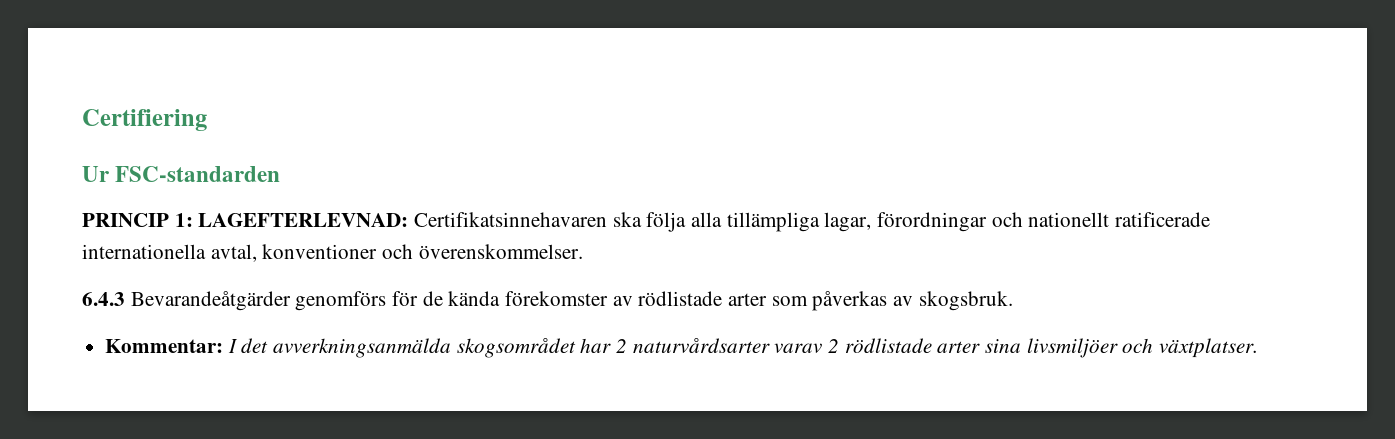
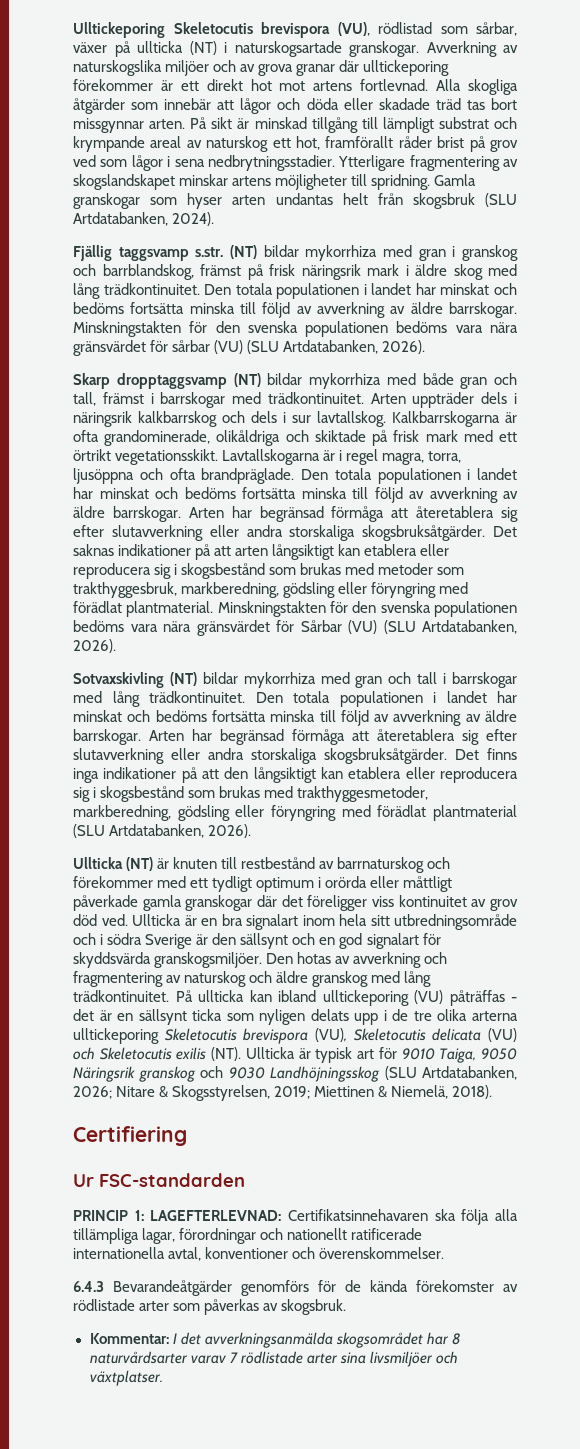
(82, 120) none -> [73,22,517,38] [73,41,518,57] [73,60,450,76] [73,79,518,95] [73,98,517,114] [73,117,517,133] [73,136,518,152] [73,155,518,171] [73,174,477,190] [73,193,517,209] [73,212,215,226] [73,245,518,261] [73,264,517,280] [73,283,517,299] [73,302,517,318] [73,321,518,337] [73,340,426,356] [73,373,517,389] [73,392,517,408] [73,411,517,427] [73,430,517,446] [73,449,462,465] [73,468,517,484] [73,487,518,503] [73,506,518,522] [73,525,517,541] [73,544,450,560] [73,563,465,579] [73,582,469,598] [73,601,517,617] [73,620,517,636] [73,639,116,653] [73,672,518,688] [73,691,517,707] [73,710,517,726] [73,729,517,745] [73,748,517,764] [73,767,518,783] [73,786,429,802] [73,805,518,821] [73,824,252,838] [73,857,451,873] [73,876,453,892] [73,895,518,911] [73,914,517,930] [73,933,441,949] [73,952,448,968] [73,971,432,987] [73,990,517,1006] [73,1009,519,1025] [73,1028,518,1044] [73,1047,518,1063] [73,1066,517,1082] [73,1085,493,1101] Ulltickeporing Skeletocutis brevispora (VU), rödlistad som sårbar, växer på ullticka (NT) i naturskogsartade granskogar. Avverkning av naturskogslika miljöer och av grova granar där ulltickeporing förekommer är ett direkt hot mot artens fortlevnad. Alla skogliga åtgärder som innebär att lågor och döda eller skadade träd tas bort missgynnar arten. På sikt är minskad tillgång till lämpligt substrat och krympande areal av naturskog ett hot, framförallt råder brist på grov ved som lågor i sena nedbrytningsstadier. Ytterligare fragmentering av skogslandskapet minskar artens möjligheter till spridning. Gamla granskogar som hyser arten undantas helt från skogsbruk (SLU Artdatabanken, 2024). // Fjällig taggsvamp s.str. (NT) bildar mykorrhiza med gran i granskog och barrblandskog, främst på frisk näringsrik mark i äldre skog med lång trädkontinuitet. Den totala populationen i landet har minskat och bedöms fortsätta minska till följd av avverkning av äldre barrskogar. Minskningstakten för den svenska populationen bedöms vara nära gränsvärdet för sårbar (VU) (SLU Artdatabanken, 2026). // Skarp dropptaggsvamp (NT) bildar mykorrhiza med både gran och tall, främst i barrskogar med trädkontinuitet. Arten uppträder dels i näringsrik kalkbarrskog och dels i sur lavtallskog. Kalkbarrskogarna är ofta grandominerade, olikåldriga och skiktade på frisk mark med ett örtrikt vegetationsskikt. Lavtallskogarna är i regel magra, torra, ljusöppna och ofta brandpräglade. Den totala populationen i landet har minskat och bedöms fortsätta minska till följd av avverkning av äldre barrskogar. Arten har begränsad förmåga att återetablera sig efter slutavverkning eller andra storskaliga skogsbruksåtgärder. Det saknas indikationer på att arten långsiktigt kan etablera eller reproducera sig i skogsbestånd som brukas med metoder som trakthyggesbruk, markberedning, gödsling eller föryngring med förädlat plantmaterial. Minskningstakten för den svenska populationen bedöms vara nära gränsvärdet för Sårbar (VU) (SLU Artdatabanken, 2026). // Sotvaxskivling (NT) bildar mykorrhiza med gran och tall i barrskogar med lång trädkontinuitet. Den totala populationen i landet har minskat och bedöms fortsätta minska till följd av avverkning av äldre barrskogar. Arten har begränsad förmåga att återetablera sig efter slutavverkning eller andra storskaliga skogsbruksåtgärder. Det finns inga indikationer på att den långsiktigt kan etablera eller reproducera sig i skogsbestånd som brukas med trakthyggesmetoder, markberedning, gödsling eller föryngring med förädlat plantmaterial (SLU Artdatabanken, 2026). // Ullticka (NT) är knuten till restbestånd av barrnaturskog och förekommer med ett tydligt optimum i orörda eller måttligt påverkade gamla granskogar där det föreligger viss kontinuitet av grov död ved. Ullticka är en bra signalart inom hela sitt utbredningsområde och i södra Sverige är den sällsynt och en god signalart för skyddsvärda granskogsmiljöer. Den hotas av avverkning och fragmentering av naturskog och äldre granskog med lång trädkontinuitet. På ullticka kan ibland ulltickeporing (VU) påträffas - det är en sällsynt ticka som nyligen delats upp i de tre olika arterna ulltickeporing Skeletocutis brevispora (VU), Skeletocutis delicata (VU) och Skeletocutis exilis (NT). Ullticka är typisk art för 9010 Taiga, 9050 Näringsrik granskog och 9030 Landhöjningsskog (SLU Artdatabanken, 2026; Nitare & Skogsstyrelsen, 2019; Miettinen & Niemelä, 2018). //
[616,339,628,353] 2 -> [451,1333,461,1345] 8
[828,339,840,353] 2 -> [229,1352,238,1363] 7

